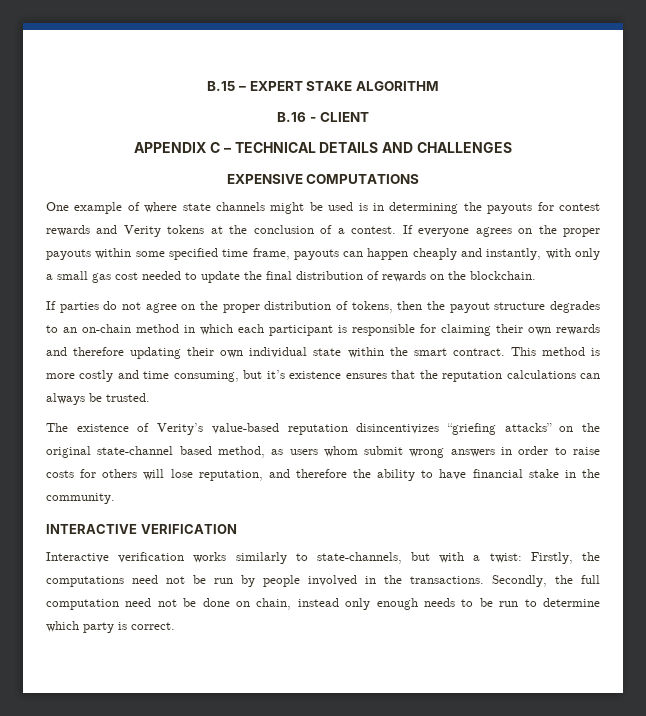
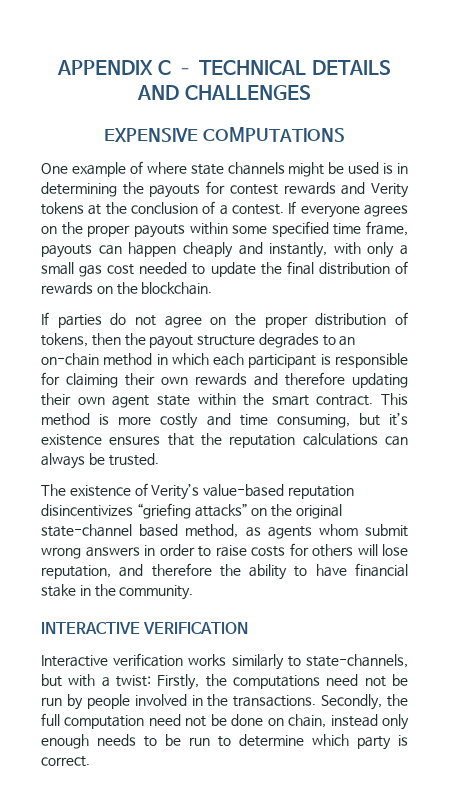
[207,81,439,91] [277,112,369,122] B.15 – EXPERT STAKE ALGORITHM // B.16 - CLIENT // -> (57, 67) none
[249,347,308,358] individual -> [112,395,150,408] agent
[289,449,318,455] users -> [267,526,312,539] agents

